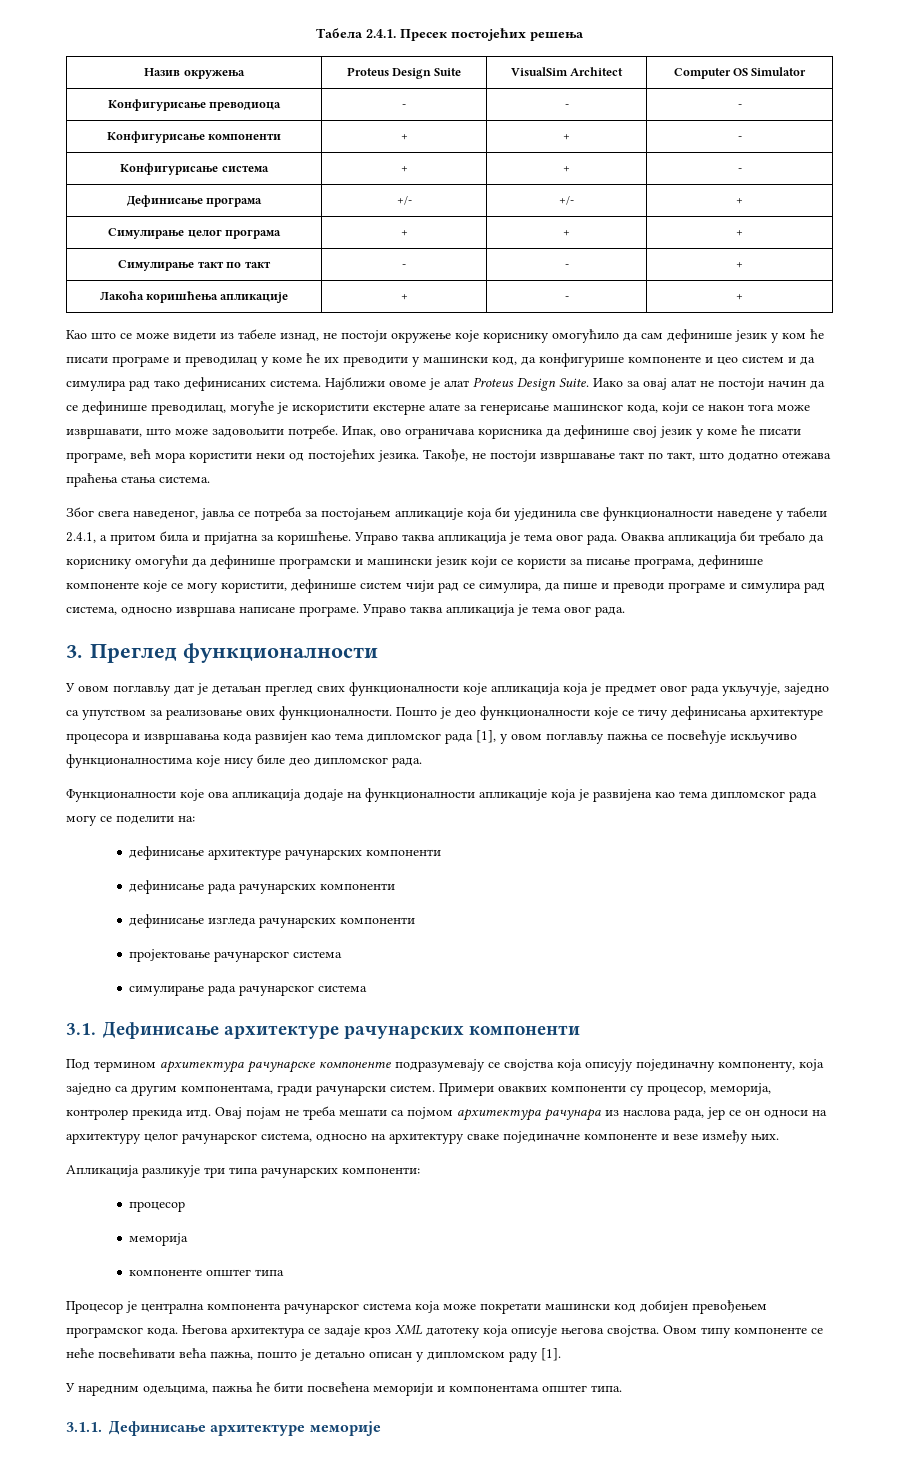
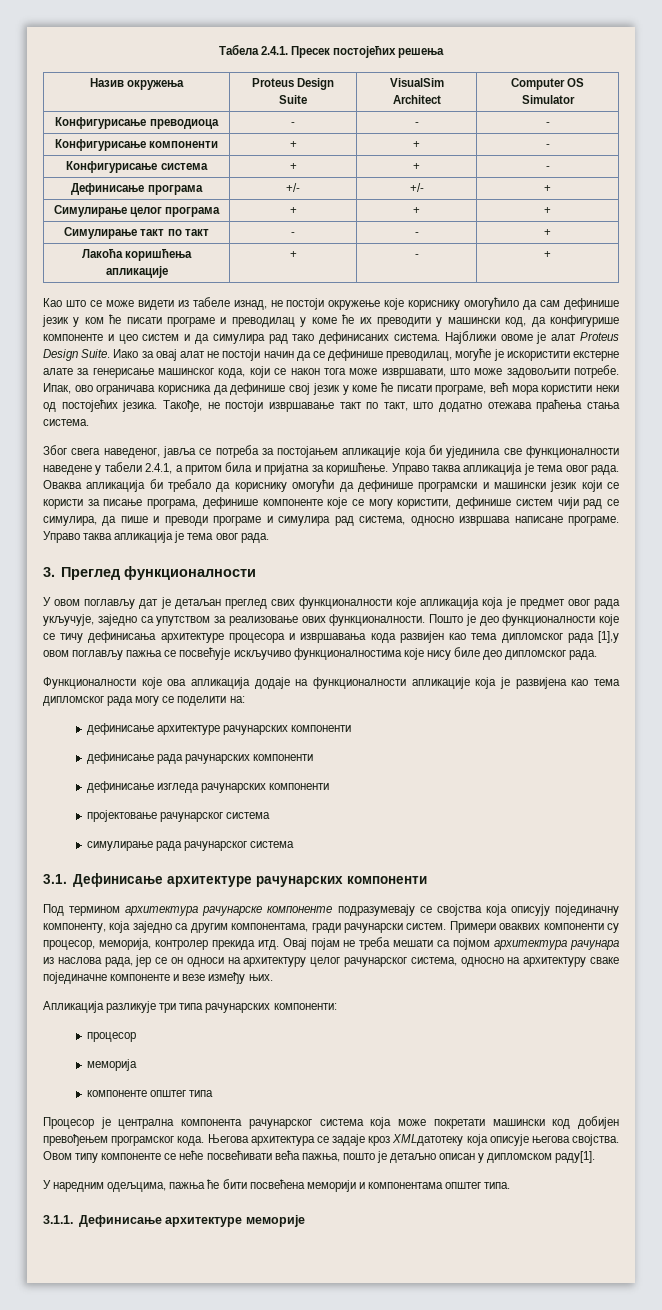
[476,730,508,744] [1], у -> [598,631,619,643] [1],у
[395,1325,480,1338] XML датотеку -> [392,1134,464,1146] XMLдатотеку
[509,1348,561,1362] раду [1]. -> [555,1151,596,1163] раду[1].

